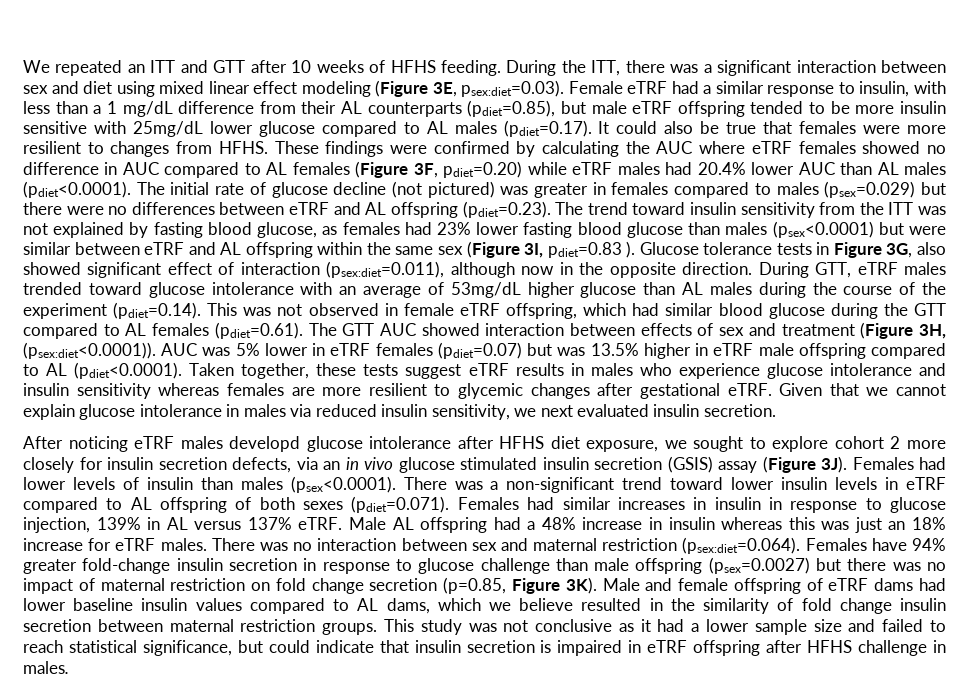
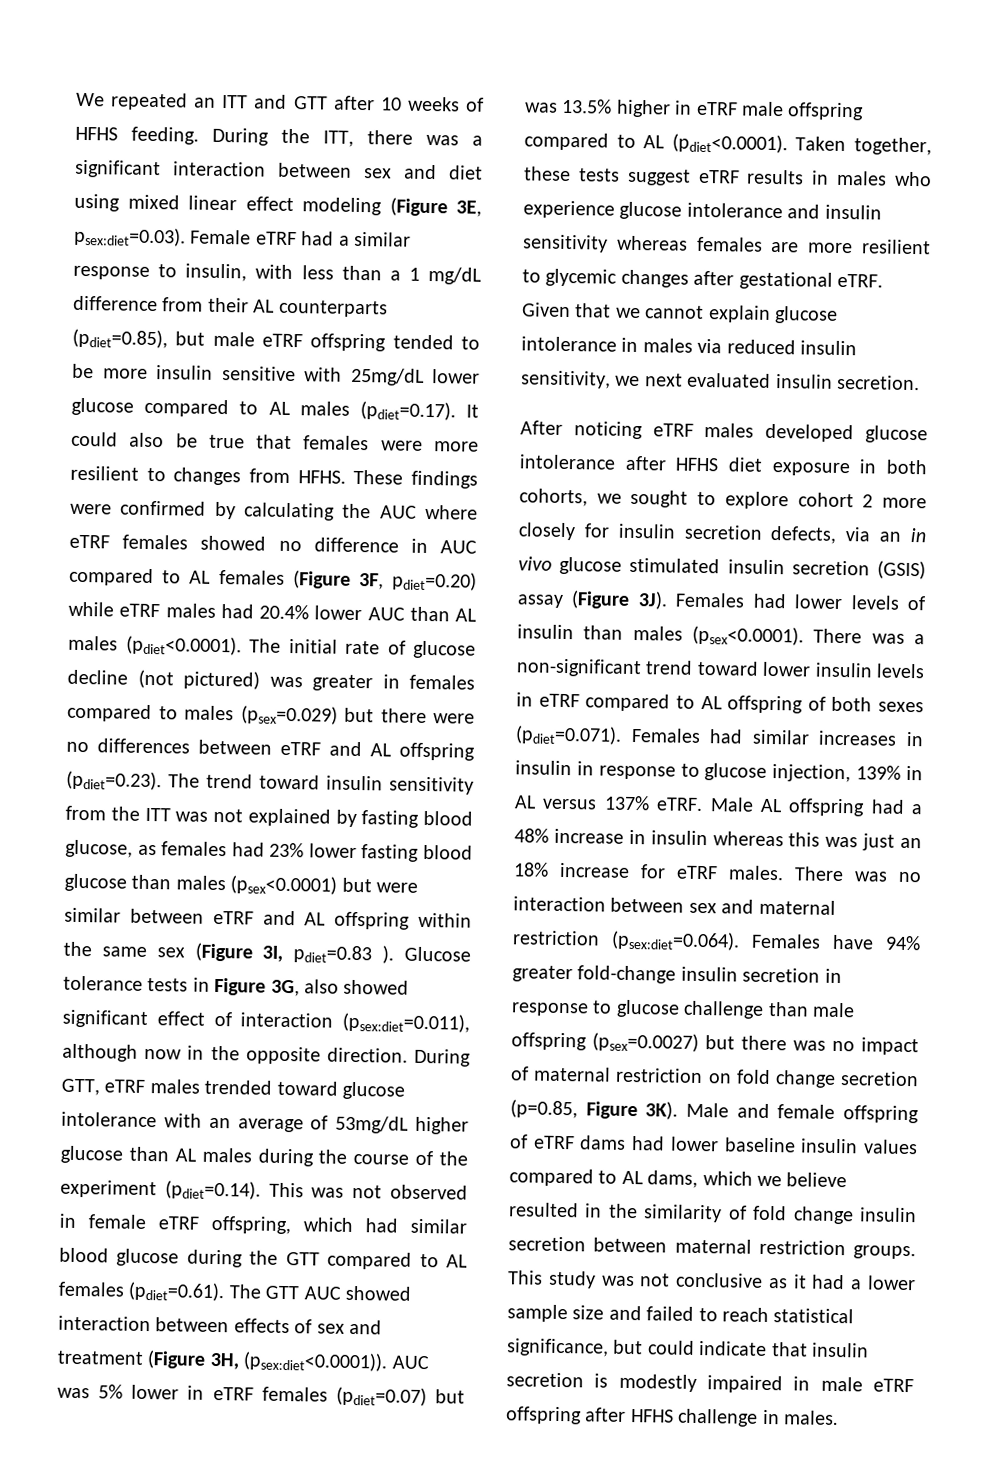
[229,436,301,452] developd -> [765,423,855,443] developed
[586,440,659,452] exposure, -> [771,459,928,477] [519,488,588,507] exposure in both cohorts,
(552, 646) none -> [618,1373,697,1392] modestly
(642, 646) none -> [820,1376,863,1392] male

